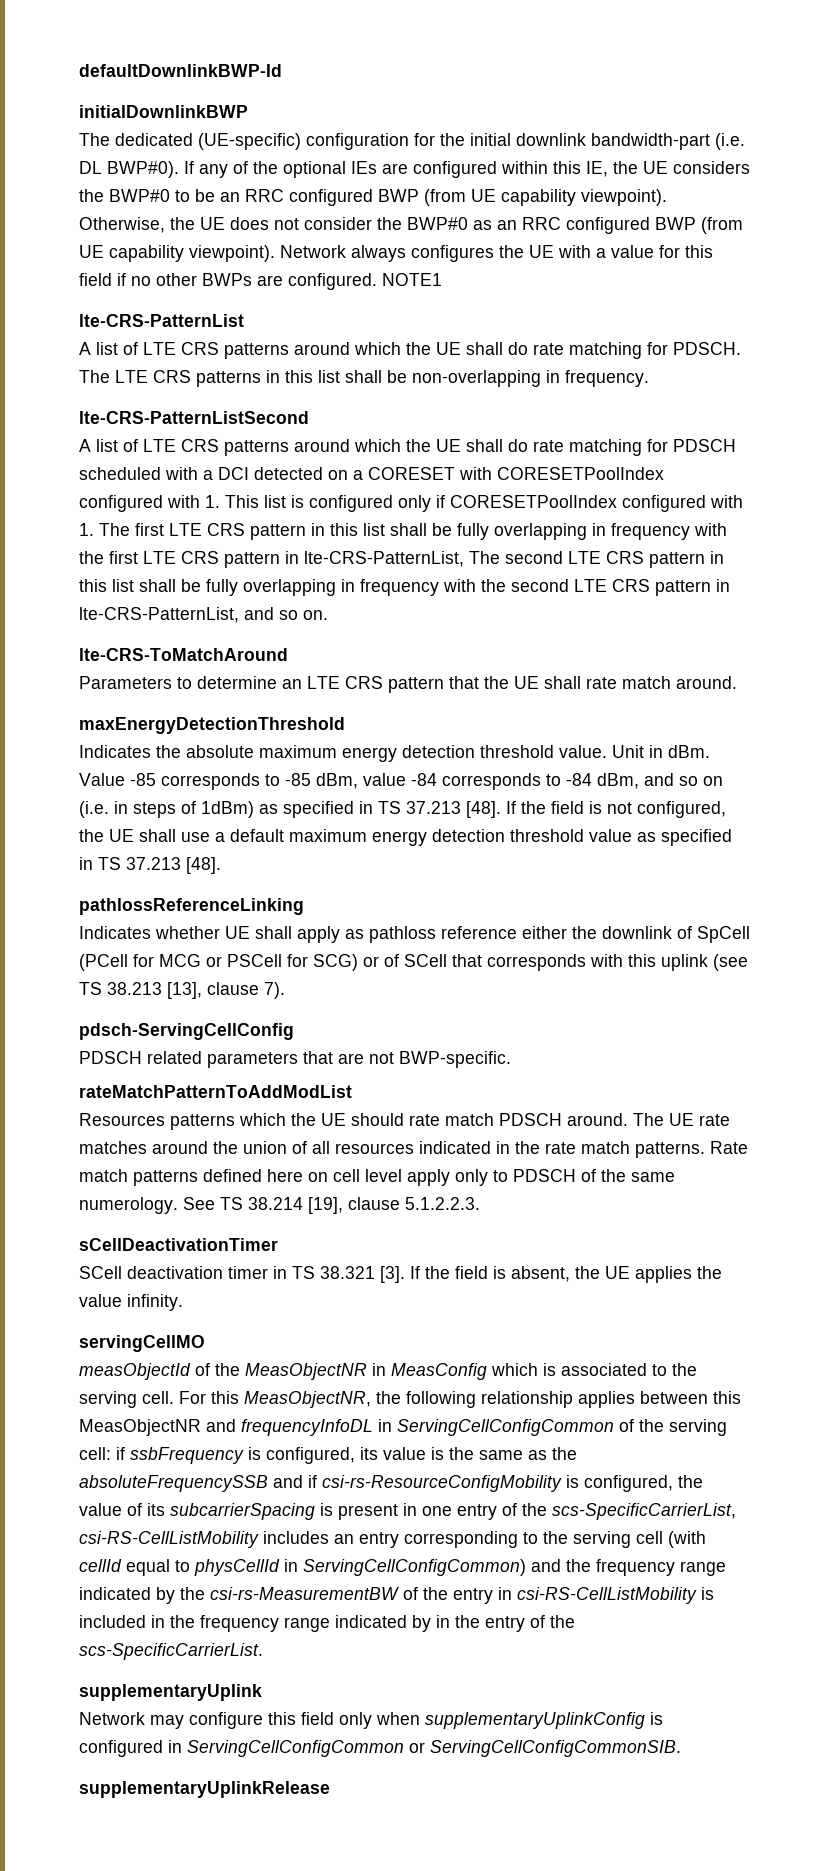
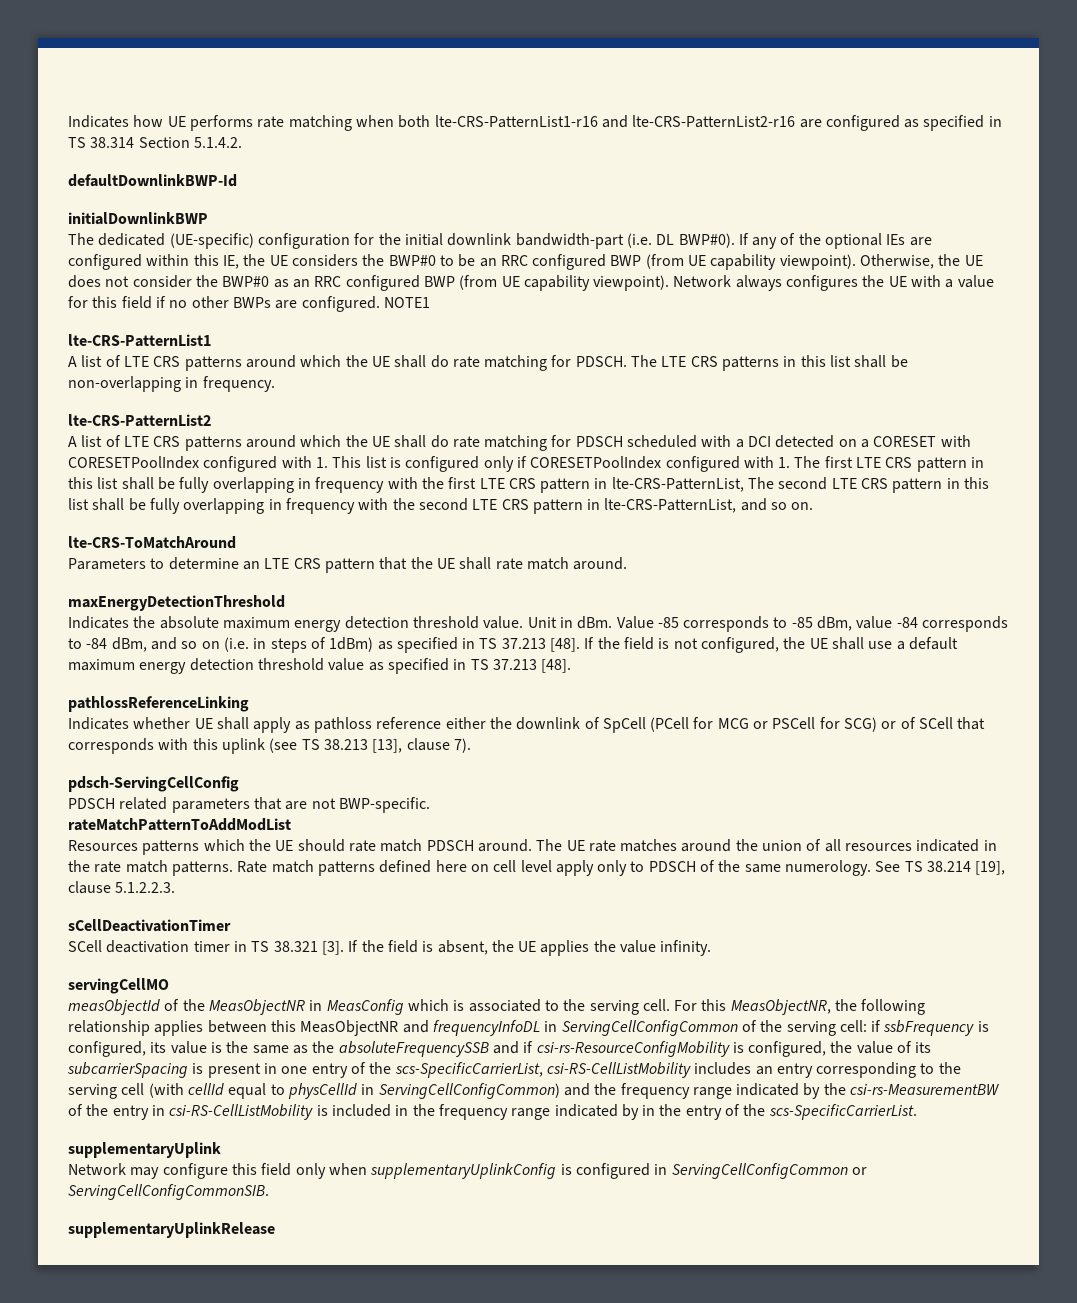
(79, 70) none -> [68,115,1002,131] [68,137,242,148] Indicates how UE performs rate matching when both lte-CRS-PatternList1-r16 and lte-CRS-PatternList2-r16 are configured as specified in TS 38.314 Section 5.1.4.2. //
[79,314,244,327] lte-CRS-PatternList -> [68,334,211,347] lte-CRS-PatternList1
[79,411,309,424] lte-CRS-PatternListSecond -> [68,414,211,427] lte-CRS-PatternList2

